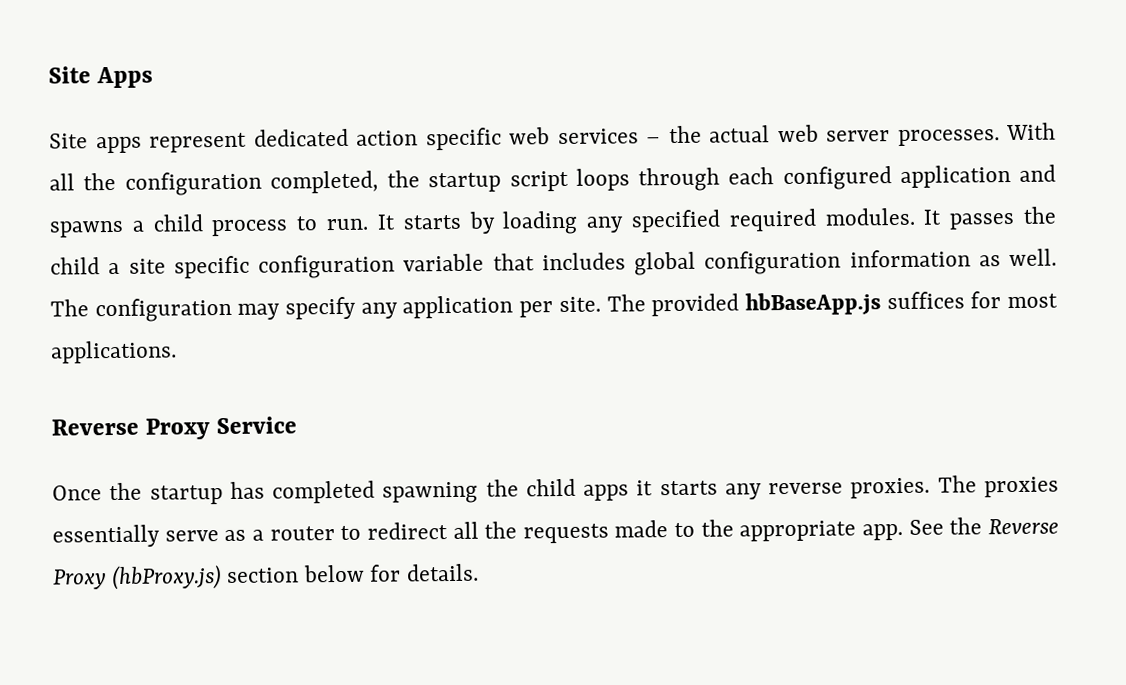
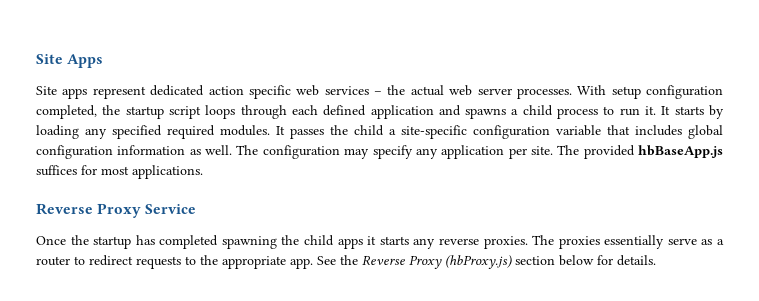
[49,172,117,191] all the -> [611,86,641,99] setup
[782,166,892,191] configured -> [323,105,367,116] defined
[326,218,369,231] run. -> [619,106,657,116] run it.
[128,255,250,279] site specific -> [401,125,467,139] site-specific
[452,520,669,544] all the requests made -> [136,256,181,269] requests

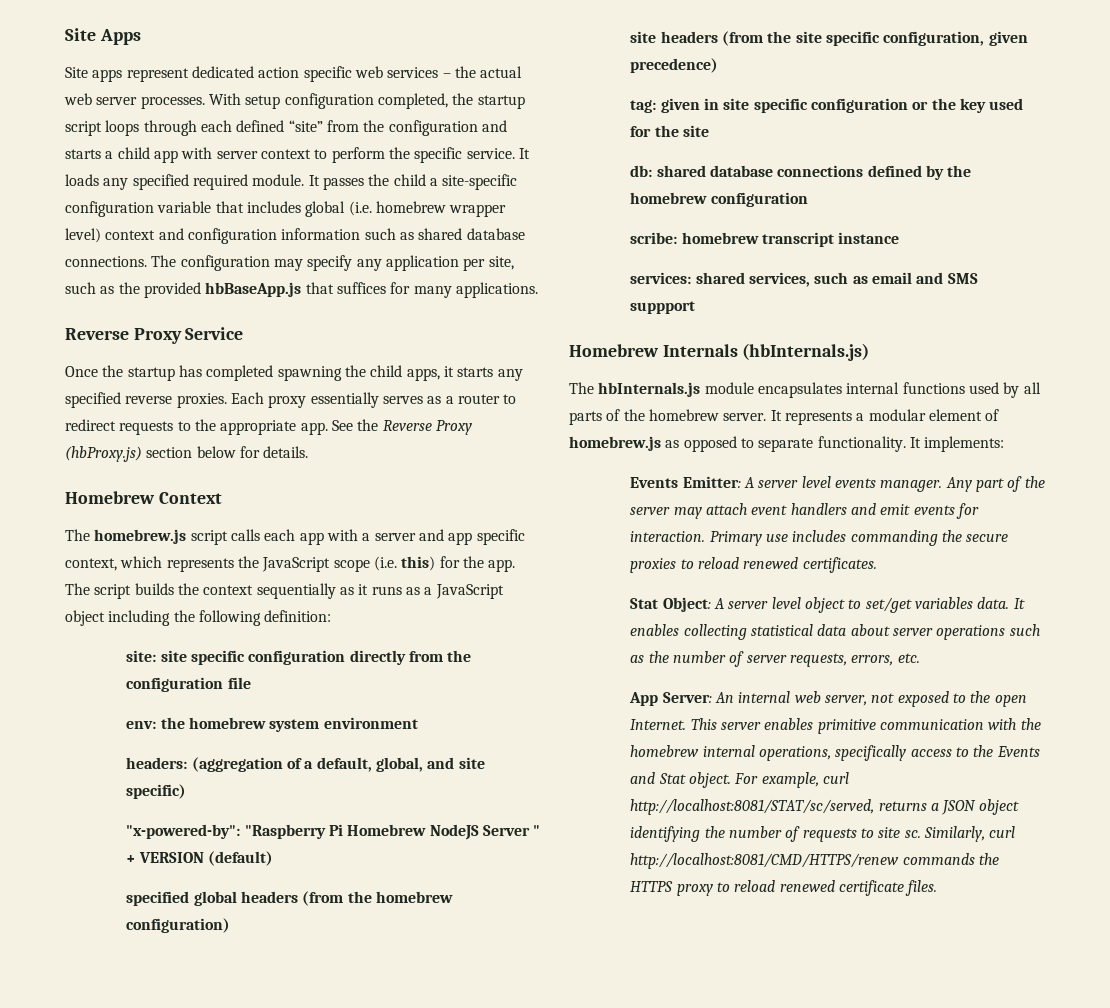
[370,105,724,119] [36,125,79,139] application and spawns a child process to run it. It starts by loading -> [288,120,507,136] [65,147,530,163] [65,174,99,186] “site” from the configuration and starts a child app with server context to perform the specific service. It loads
[220,125,270,136] modules. -> [252,174,305,186] module.
[36,145,233,159] configuration information as well. -> [348,201,507,217] [65,228,525,244] [65,256,147,267] (i.e. homebrew wrapper level) context and configuration information such as shared database connections.
[530,145,580,155] site. The -> [488,256,514,270] [65,282,140,294] site, such as the
(723, 151) none -> [305,282,334,294] that
[101,166,129,175] most -> [413,286,452,298] many
[337,238,363,249] apps -> [406,368,440,381] apps,
(436, 243) none -> [65,392,121,408] specified
[532,235,697,249] The proxies essentially serve -> [230,392,423,408] Each proxy essentially serves
(656, 260) none -> [65,491,222,504] [65,529,525,545] [65,556,516,572] [65,583,504,599] [65,610,332,626] [126,650,472,665] [126,677,251,692] [126,717,418,732] [126,757,485,772] [126,784,187,799] [126,824,541,840] [126,851,274,866] [126,891,453,906] [126,918,231,933] [630,31,1028,46] [630,58,719,73] [630,98,1024,113] [630,125,710,137] [630,165,972,180] [630,192,808,207] [630,232,900,247] [630,272,978,287] [630,301,696,314] [569,343,870,361] [569,382,1041,398] [569,409,1000,425] [569,436,1005,452] [630,476,1045,492] [630,503,979,519] [630,530,1009,546] [630,557,877,573] [630,597,1025,613] [630,624,1040,640] [630,651,920,667] [629,691,1027,707] [630,718,1041,734] [630,745,1040,761] [630,772,849,788] [630,799,1019,815] [630,826,1016,842] [630,853,1000,869] [630,880,938,896] // Homebrew Context // The homebrew.js script calls each app with a server and app specific context, which represents the JavaScript scope (i.e. this) for the app. The script builds the context sequentially as it runs as a JavaScript object including the following definition: // site: site specific configuration directly from the configuration file // env: the homebrew system environment // headers: (aggregation of a default, global, and site specific) // "x-powered-by": "Raspberry Pi Homebrew NodeJS Server " + VERSION (default) // specified global headers (from the homebrew configuration) // site headers (from the site specific configuration, given precedence) // tag: given in site specific configuration or the key used for the site // db: shared database connections defined by the homebrew configuration // scribe: homebrew transcript instance // services: shared services, such as email and SMS suppport // Homebrew Internals (hbInternals.js) // The hbInternals.js module encapsulates internal functions used by all parts of the homebrew server. It represents a modular element of homebrew.js as opposed to separate functionality. It implements: // Events Emitter: A server level events manager. Any part of the server may attach event handlers and emit events for interaction. Primary use includes commanding the secure proxies to reload renewed certificates. // Stat Object: A server level object to set/get variables data. It enables collecting statistical data about server operations such as the number of server requests, errors, etc. // App Server: An internal web server, not exposed to the open Internet. This server enables primitive communication with the homebrew internal operations, specifically access to the Events and Stat object. For example, curl http://localhost:8081/STAT/sc/served, returns a JSON object identifying the number of requests to site sc. Similarly, curl http://localhost:8081/CMD/HTTPS/renew commands the HTTPS proxy to reload renewed certificate files.

